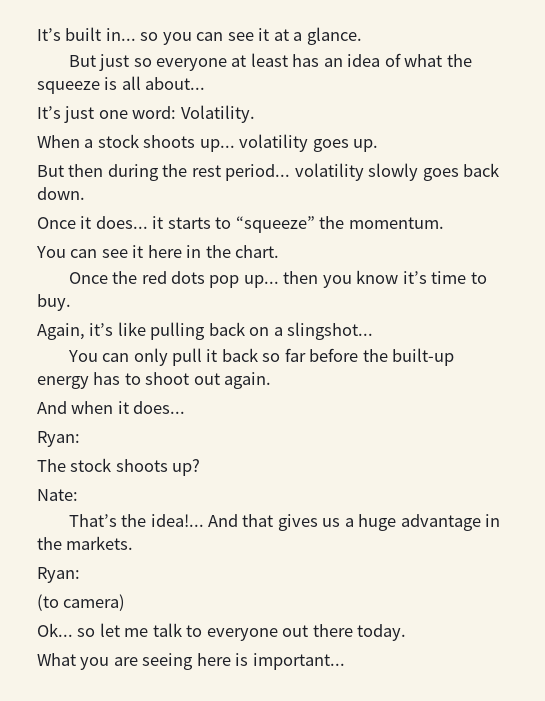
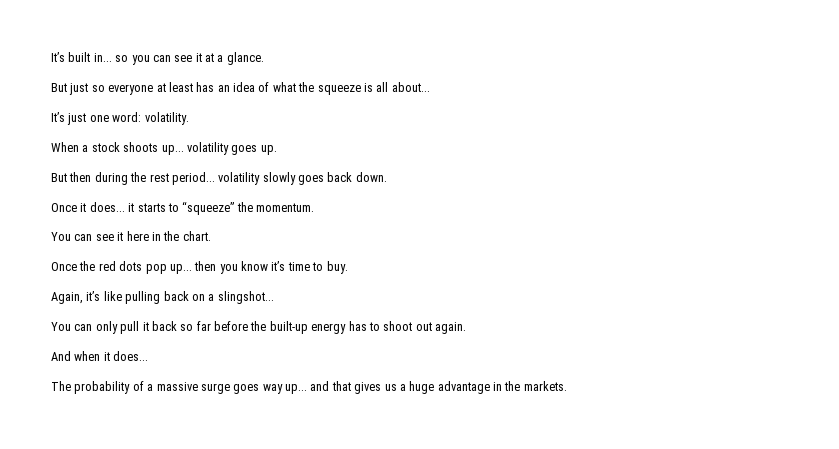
[180,105,255,123] Volatility. -> [144,112,189,125] volatility.
[37,431,80,447] // Ryan: -> (149, 356) none
[70,458,201,476] [37,489,78,501] [68,514,238,527] stock shoots up? // Nate: // That’s the idea!... And -> [74,381,330,394] probability of a massive surge goes way up... and
[37,567,80,583] [37,594,126,611] [37,623,407,641] [37,653,345,670] // Ryan: // (to camera) // Ok... so let me talk to everyone out there today. // What you are seeing here is important... -> (567, 386) none

